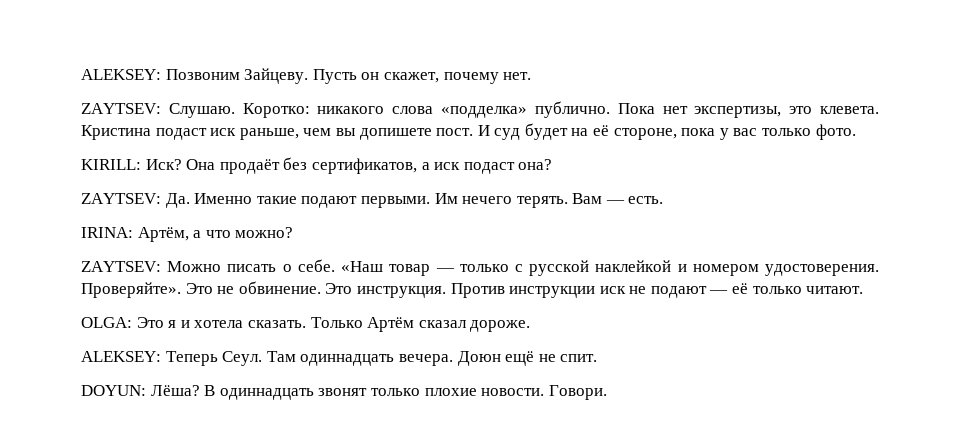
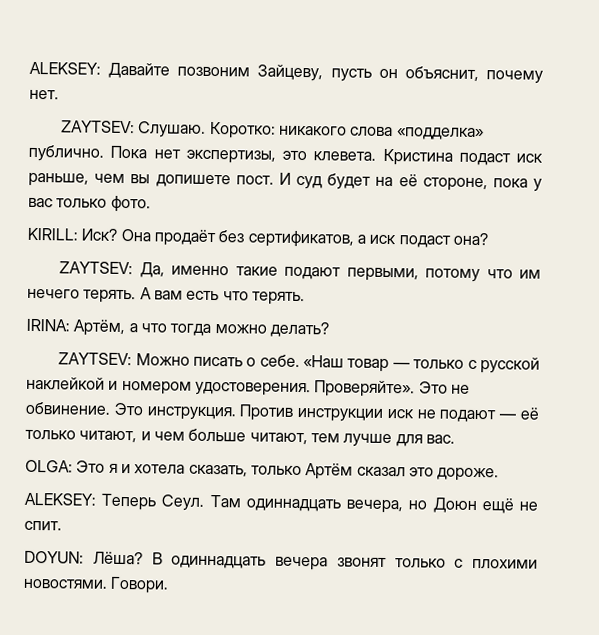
[81,68,439,84] ALEKSEY: Позвоним Зайцеву. Пусть он скажет, -> [29,61,479,82] ALEKSEY: Давайте позвоним Зайцеву, пусть он объяснит,
[165,193,664,208] Да. Именно такие подают первыми. Им нечего терять. Вам — есть. -> [139,262,541,283] [27,287,305,306] Да, именно такие подают первыми, потому что им нечего терять. А вам есть что терять.
[235,227,294,238] можно? -> [170,321,329,338] тогда можно делать?
[806,286,864,294] читают. -> [79,428,455,448] читают, и чем больше читают, тем лучше для вас.
[247,317,363,328] сказать. Только -> [188,464,302,477] сказать, только
(467, 324) none -> [408,467,434,477] это
[398,354,453,366] вечера. -> [346,499,428,514] вечера, но
(314, 394) none -> [275,556,328,571] вечера
[424,388,545,396] плохие новости. -> [454,558,538,569] [23,578,108,589] с плохими новостями.

